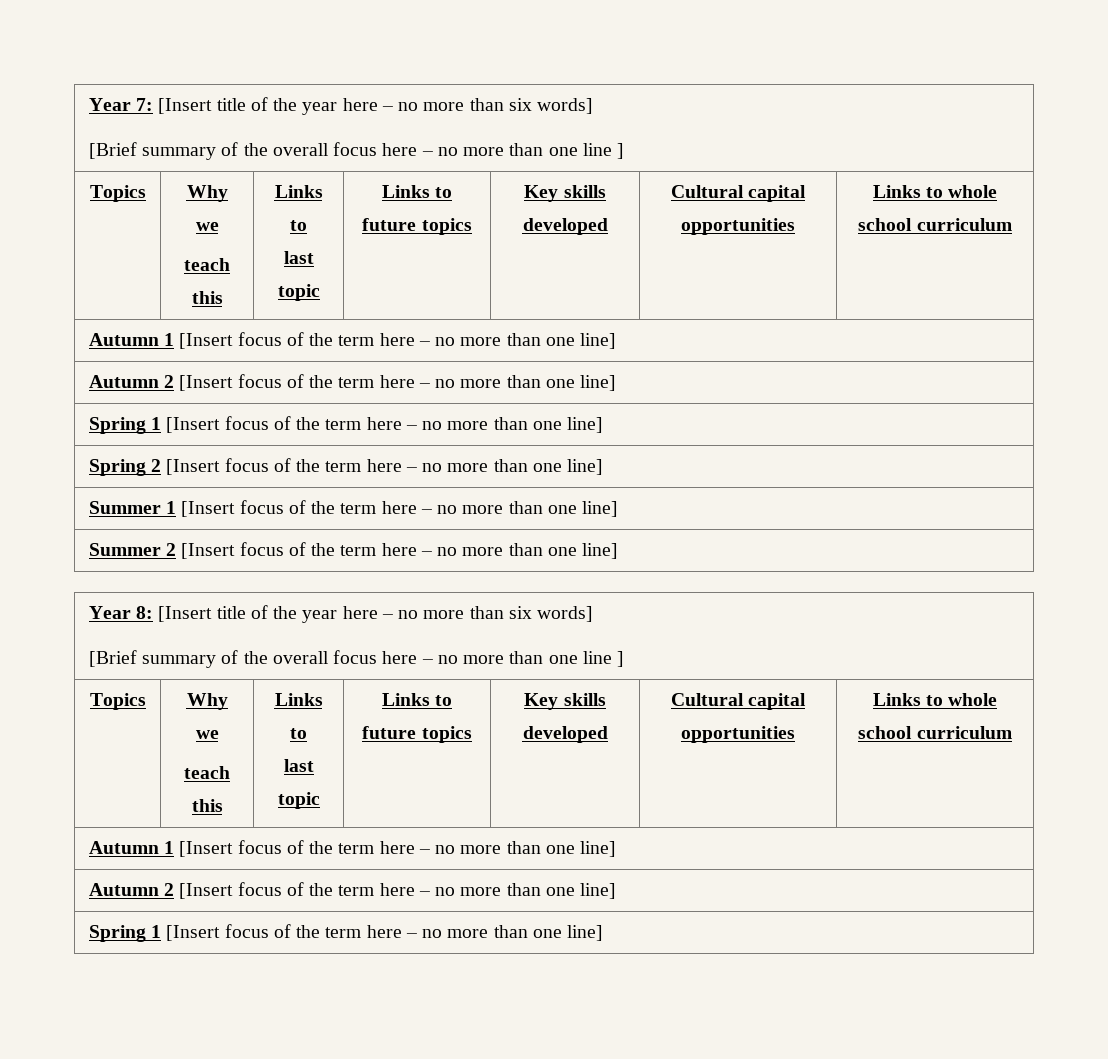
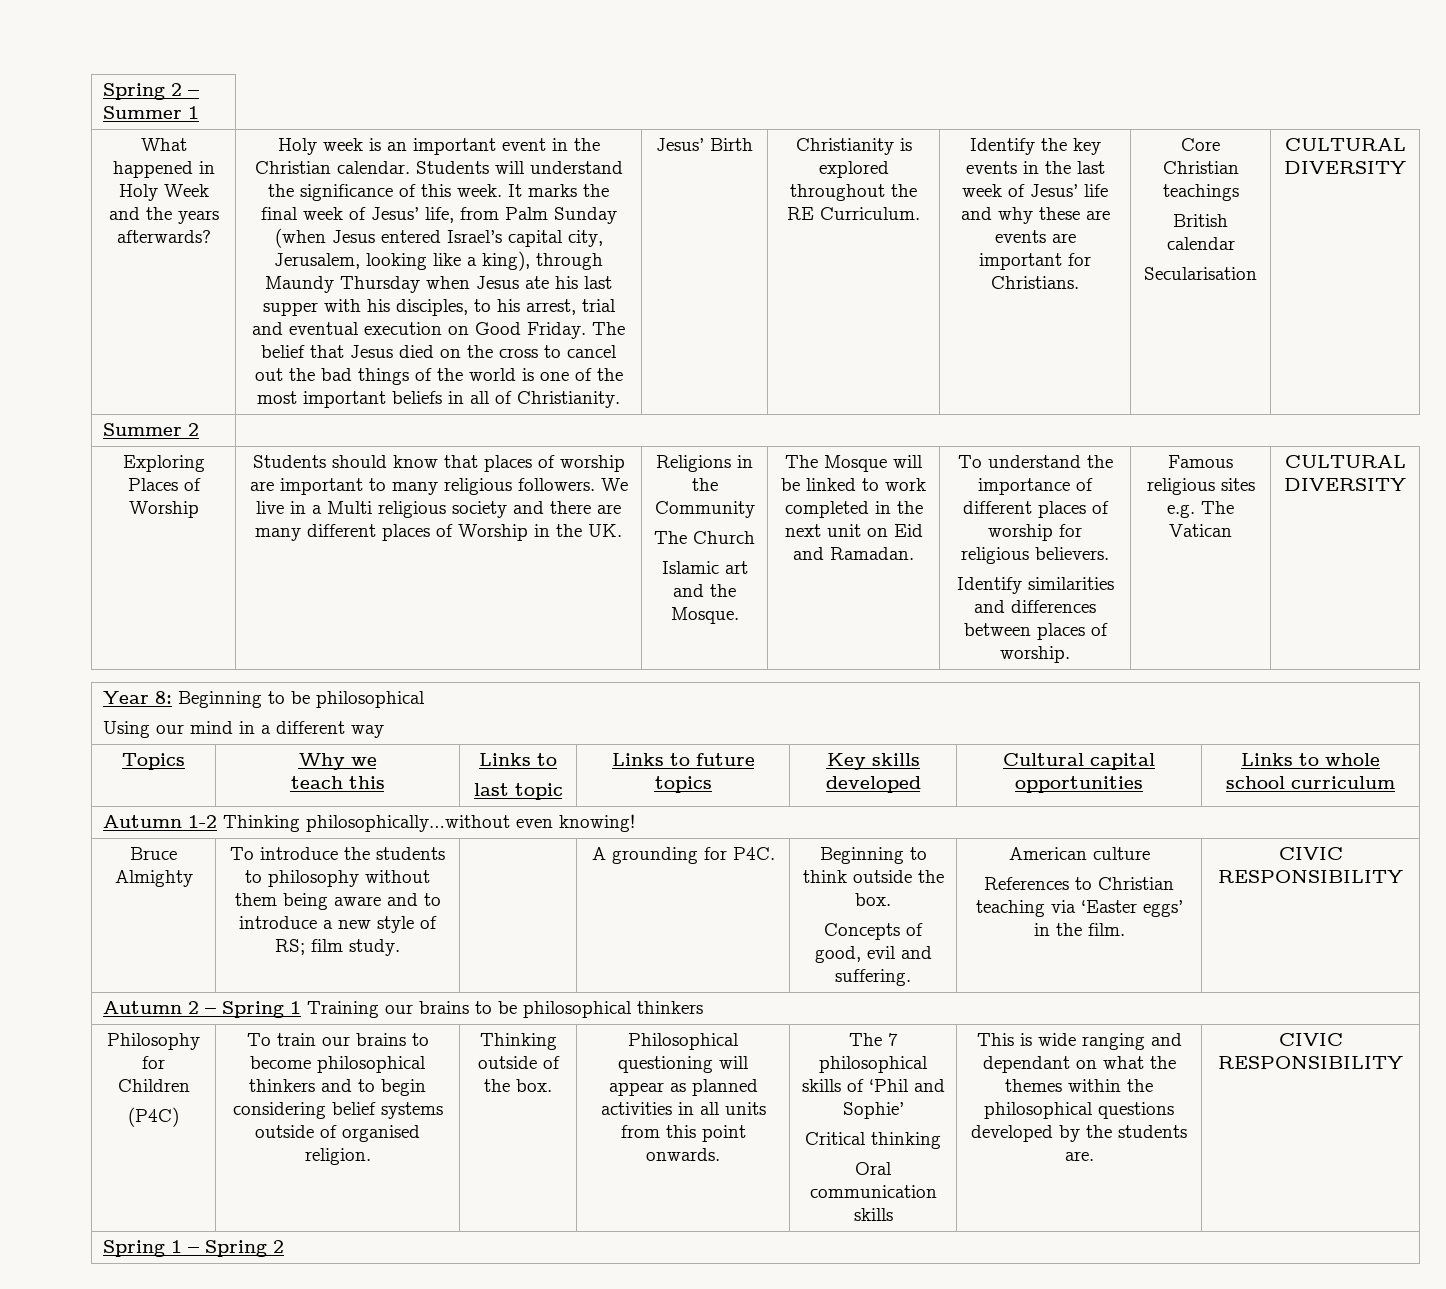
[88,97,594,115] [88,142,625,160] Year 7: [Insert title of the year here – no more than six words] // [Brief summary of the overall focus here – no more than one line ] -> [103,83,200,100] [103,106,200,119] [140,138,187,151] [112,161,215,178] [118,184,209,201] [108,207,219,224] [116,230,211,243] [277,138,600,155] [254,161,623,174] [268,184,609,201] [260,207,617,224] [274,228,603,248] [274,251,603,271] [265,276,612,293] [262,299,616,316] [252,322,625,339] [261,345,617,358] [254,368,623,385] [257,391,620,408] [656,138,753,151] [795,138,912,155] [818,161,889,178] [790,184,917,201] [787,207,920,220] [969,138,1101,155] [965,161,1105,174] [962,184,1108,197] [960,207,1110,224] [994,230,1076,243] [979,253,1091,270] [991,276,1079,289] [1181,138,1220,151] [1162,161,1239,174] [1162,184,1239,201] [1173,214,1228,227] [1166,237,1235,250] [1144,267,1257,280] [1284,138,1406,151] [1284,161,1406,174] [103,423,200,436] [122,455,205,472] [127,478,201,491] [128,501,199,518] [252,455,625,472] [249,478,628,495] [256,501,621,518] [255,524,622,541] [656,455,753,472] [691,478,718,491] [654,501,755,518] [654,531,755,544] [661,561,748,574] [673,584,736,597] [670,607,739,624] [785,455,923,472] [781,478,926,491] [784,501,923,518] [784,524,923,537] [793,547,914,560] [957,455,1113,468] [978,478,1093,495] [962,501,1109,518] [988,524,1082,541] [961,547,1109,564] [956,577,1114,594] [974,600,1096,613] [963,623,1108,640] [1000,646,1070,663] [1168,455,1233,468] [1146,478,1255,495] [1167,501,1234,518] [1169,524,1232,537] [1284,455,1406,468] [1284,478,1406,491] [103,691,426,708] [103,721,385,738] Spring 2 – Summer 1 // What happened in Holy Week and the years afterwards? | Holy week is an important event in the Christian calendar. Students will understand the significance of this week. It marks the final week of Jesus’ life, from Palm Sunday (when Jesus entered Israel’s capital city, Jerusalem, looking like a king), through Maundy Thursday when Jesus ate his last supper with his disciples, to his arrest, trial and eventual execution on Good Friday. The belief that Jesus died on the cross to cancel out the bad things of the world is one of the most important beliefs in all of Christianity. | Jesus’ Birth | Christianity is explored throughout the RE Curriculum. | Identify the key events in the last week of Jesus’ life and why these are events are important for Christians. | Core Christian teachings // British calendar // Secularisation | CULTURAL DIVERSITY // Summer 2 // Exploring Places of Worship | Students should know that places of worship are important to many religious followers. We live in a Multi religious society and there are many different places of Worship in the UK. | Religions in the Community // The Church // Islamic art and the Mosque. | The Mosque will be linked to work completed in the next unit on Eid and Ramadan. | To understand the importance of different places of worship for religious believers. // Identify similarities and differences between places of worship. | Famous religious sites e.g. The Vatican | CULTURAL DIVERSITY // Year 8: Beginning to be philosophical // Using our mind in a different way
[164,332,617,349] [88,374,617,391] [88,416,604,434] [88,458,604,476] [88,500,619,517] [88,542,619,559] [88,605,594,623] [88,650,625,668] [89,693,146,710] [186,693,228,710] [195,730,219,739] [184,766,230,779] [191,799,223,812] [274,693,323,706] [290,728,307,739] [283,759,314,772] [277,792,320,809] [381,693,453,706] [362,726,472,743] [524,693,606,710] [522,726,608,743] [670,693,807,710] [681,726,795,743] [872,693,998,706] [858,726,1012,739] [88,840,617,857] [88,882,617,899] [88,924,604,942] 1 [Insert focus of the term here – no more than one line] // Autumn 2 [Insert focus of the term here – no more than one line] // Spring 1 [Insert focus of the term here – no more than one line] // Spring 2 [Insert focus of the term here – no more than one line] // Summer 1 [Insert focus of the term here – no more than one line] // Summer 2 [Insert focus of the term here – no more than one line] // Year 8: [Insert title of the year here – no more than six words] // [Brief summary of the overall focus here – no more than one line ] // Topics | Why we // teach this | Links to // last topic | Links to future topics | Key skills developed | Cultural capital opportunities | Links to whole school curriculum // Autumn 1 [Insert focus of the term here – no more than one line] // Autumn 2 [Insert focus of the term here – no more than one line] // Spring 1 [Insert focus of the term here – no more than one line] -> [188,814,636,832] [130,847,177,860] [114,870,193,887] [230,847,445,860] [245,870,430,887] [234,893,441,910] [239,916,437,933] [275,939,400,956] [591,847,775,864] [819,847,927,864] [802,870,944,883] [855,893,891,906] [824,923,923,940] [814,946,932,963] [835,969,911,986] [1008,847,1150,860] [984,877,1174,890] [975,900,1183,917] [1033,923,1125,936] [1278,847,1343,860] [1218,870,1403,883] [103,1001,704,1018] [107,1033,200,1050] [142,1056,165,1069] [117,1079,190,1092] [128,1107,179,1127] [246,1033,429,1046] [250,1056,426,1073] [249,1079,426,1096] [232,1102,443,1119] [255,1125,420,1142] [304,1148,371,1165] [479,1033,557,1050] [477,1056,560,1069] [484,1079,552,1092] [628,1033,739,1050] [618,1056,749,1073] [608,1079,758,1096] [600,1102,766,1115] [620,1125,746,1142] [646,1148,720,1161] [848,1033,898,1046] [819,1056,928,1073] [801,1079,945,1092] [842,1102,904,1119] [805,1132,941,1149] [855,1162,892,1175] [809,1185,937,1198] [853,1208,893,1221] [976,1033,1182,1050] [982,1056,1176,1073] [1005,1079,1153,1092] [984,1102,1174,1119] [971,1125,1187,1142] [1064,1151,1094,1161] [1278,1033,1343,1046] [1218,1056,1403,1069] [103,1240,285,1257] 1-2 Thinking philosophically…without even knowing! // Bruce Almighty | To introduce the students to philosophy without them being aware and to introduce a new style of RS; film study. | | A grounding for P4C. | Beginning to think outside the box. // Concepts of good, evil and suffering. | American culture // References to Christian teaching via ‘Easter eggs’ in the film. | CIVIC RESPONSIBILITY // Autumn 2 – Spring 1 Training our brains to be philosophical thinkers // Philosophy for Children // (P4C) | To train our brains to become philosophical thinkers and to begin considering belief systems outside of organised religion. | Thinking outside of the box. | Philosophical questioning will appear as planned activities in all units from this point onwards. | The 7 philosophical skills of ‘Phil and Sophie’ // Critical thinking // Oral communication skills | This is wide ranging and dependant on what the themes within the philosophical questions developed by the students are. | CIVIC RESPONSIBILITY // Spring 1 – Spring 2

